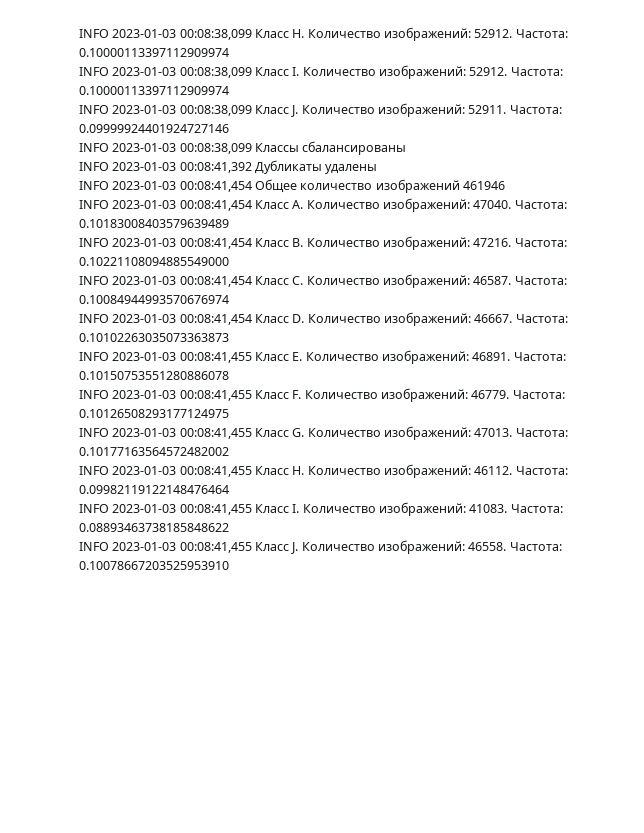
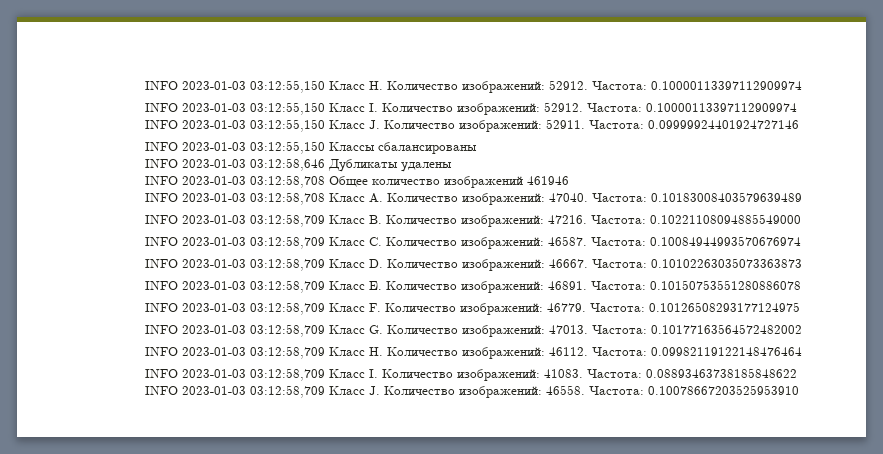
[78,29,252,40] INFO 2023-01-03 00:08:38,099 -> [145,80,326,93] INFO 2023-01-03 03:12:55,150
[179,67,252,78] 00:08:38,099 -> [250,102,326,115] 03:12:55,150
[179,105,252,116] 00:08:38,099 -> [250,119,326,132] 03:12:55,150
[179,143,252,154] 00:08:38,099 -> [250,141,326,154] 03:12:55,150
[179,162,252,173] 00:08:41,392 -> [250,158,326,171] 03:12:58,646
[179,181,252,192] 00:08:41,454 -> [250,175,326,188] 03:12:58,708
[179,200,252,211] 00:08:41,454 -> [250,192,326,205] 03:12:58,708
[179,238,252,249] 00:08:41,454 -> [250,214,326,227] 03:12:58,709
[179,276,252,287] 00:08:41,454 -> [250,236,326,249] 03:12:58,709
[179,314,252,325] 00:08:41,454 -> [250,258,326,271] 03:12:58,709
[179,352,252,363] 00:08:41,455 -> [250,280,326,293] 03:12:58,709
[179,390,252,401] 00:08:41,455 -> [250,302,326,315] 03:12:58,709
[179,428,252,439] 00:08:41,455 -> [250,324,326,337] 03:12:58,709
[179,466,252,477] 00:08:41,455 -> [250,346,326,359] 03:12:58,709
[179,504,252,515] 00:08:41,455 -> [250,368,326,381] 03:12:58,709
[179,542,252,553] 00:08:41,455 -> [250,385,326,398] 03:12:58,709

